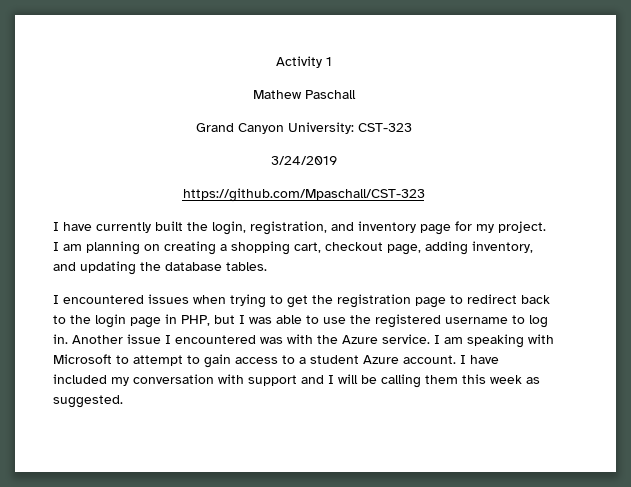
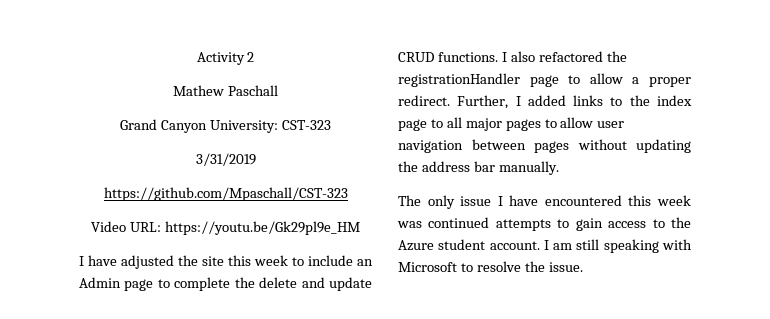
[325,57,332,66] 1 -> [247,52,255,62] 2
[270,156,337,165] 3/24/2019 -> [195,153,256,166] 3/31/2019
[53,221,546,235] [53,241,533,255] [53,261,267,275] [53,294,550,308] [53,314,548,328] [53,334,554,348] [53,354,499,368] [53,374,540,388] [53,395,123,408] // I have currently built the login, registration, and inventory page for my project. I am planning on creating a shopping cart, checkout page, adding inventory, and updating the database tables. // I encountered issues when trying to get the registration page to redirect back to the login page in PHP, but I was able to use the registered username to log in. Another issue I encountered was with the Azure service. I am speaking with Microsoft to attempt to gain access to a student Azure account. I have included my conversation with support and I will be calling them this week as suggested. -> [91,221,360,235] [79,255,373,269] [79,277,373,291] [398,51,627,62] [398,73,691,87] [398,95,692,109] [398,117,625,131] [398,139,691,153] [398,161,559,175] [398,195,691,209] [397,217,692,231] [398,239,692,253] [398,261,583,272] // Video URL: https://youtu.be/Gk29pl9e_HM // I have adjusted the site this week to include an Admin page to complete the delete and update CRUD functions. I also refactored the registrationHandler page to allow a proper redirect. Further, I added links to the index page to all major pages to allow user navigation between pages without updating the address bar manually. // The only issue I have encountered this week was continued attempts to gain access to the Azure student account. I am still speaking with Microsoft to resolve the issue.

